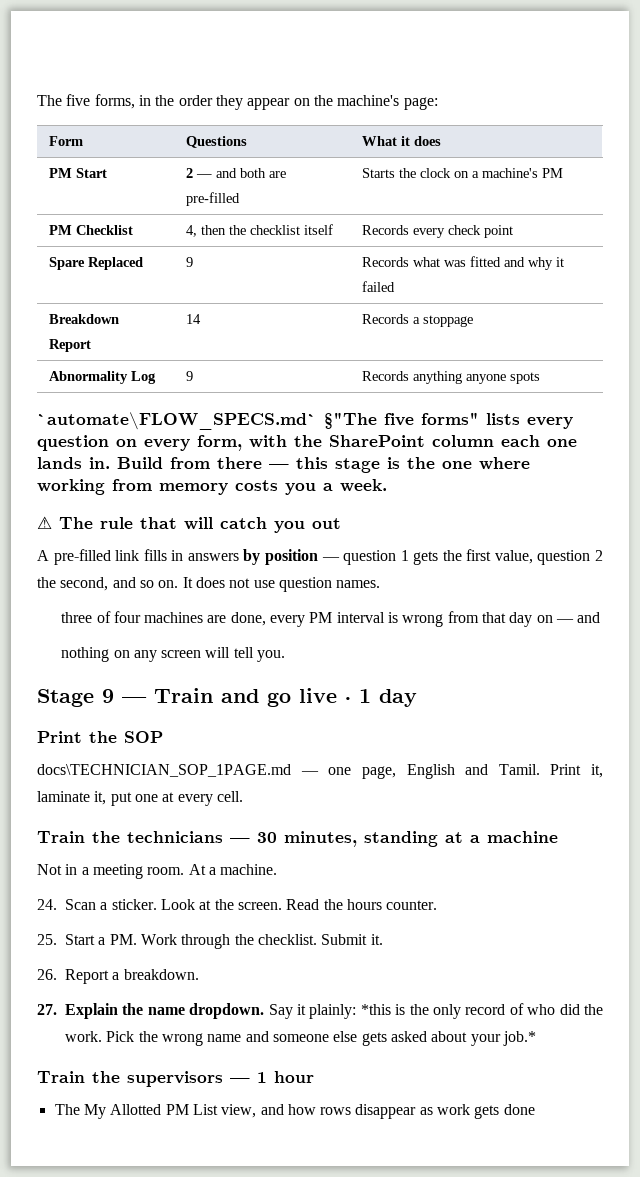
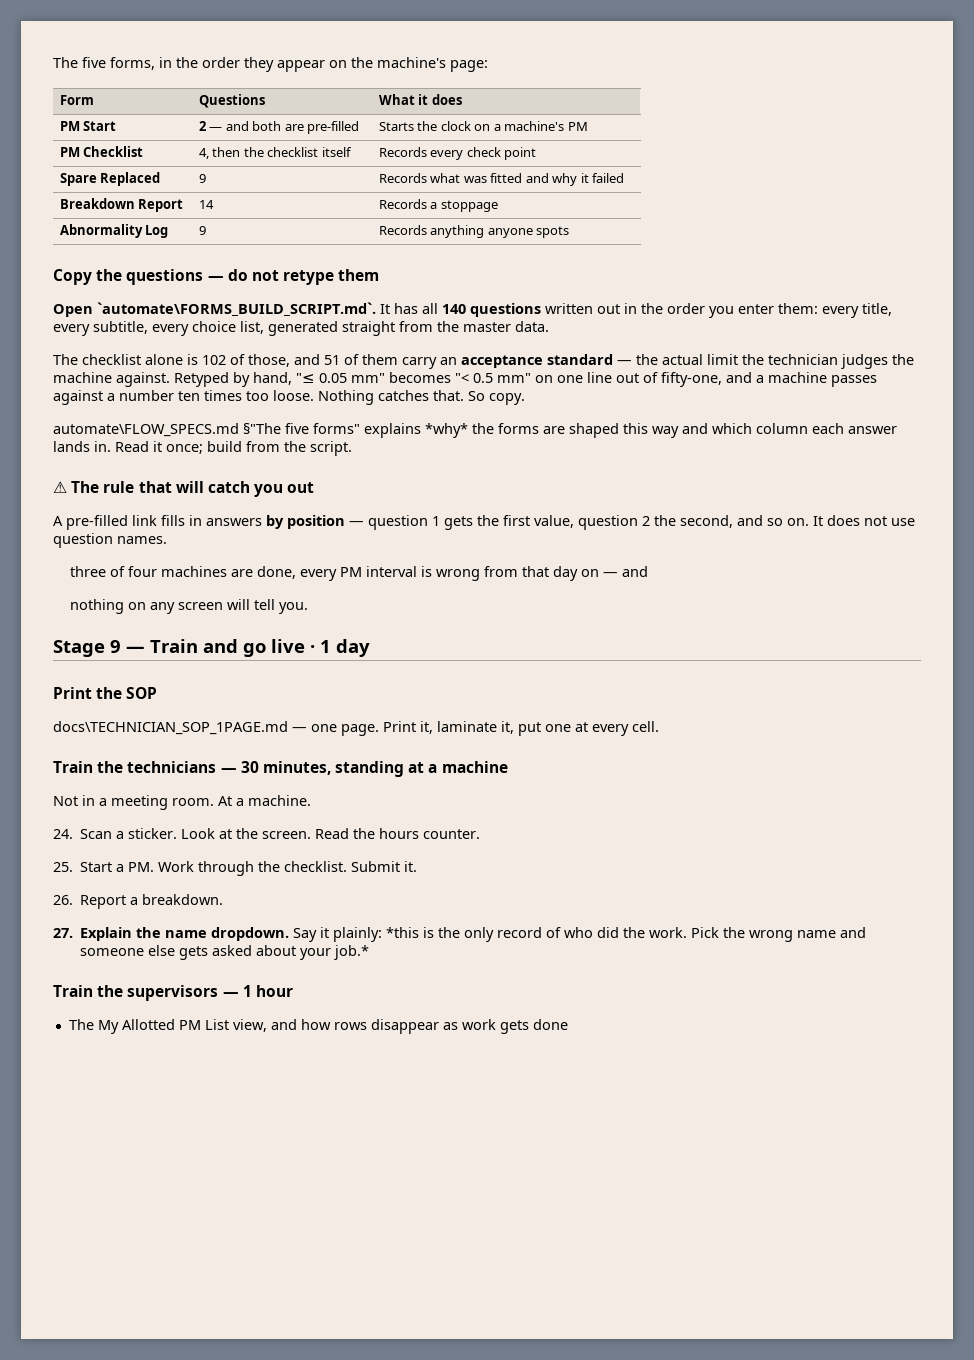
[37,412,573,430] [37,435,425,451] `automate\FLOW_SPECS.md` §"The five forms" lists every question on every form, with the SharePoint -> [53,269,380,285] [53,302,892,318] [53,321,549,336] [53,354,914,369] [53,372,877,387] [53,390,525,405] [53,423,752,438] Copy the questions — do not retype them // Open `automate\FORMS_BUILD_SCRIPT.md`. It has all 140 questions written out in the order you enter them: every title, every subtitle, every choice list, generated straight from the master data. // The checklist alone is 102 of those, and 51 of them carry an acceptance standard — the actual limit the technician judges the machine against. Retyped by hand, "≤ 0.05 mm" becomes "< 0.5 mm" on one line out of fifty-one, and a machine passes against a number ten times too loose. Nothing catches that. So copy. // automate\FLOW_SPECS.md §"The five forms" explains *why* the forms are shaped this way and which
[547,439,577,447] one -> [848,426,897,434] answer
[117,457,530,473] [37,479,387,495] Build from there — this stage is the one where working from memory costs you a week. -> [115,441,352,456] Read it once; build from the script.
[361,764,540,779] page, English and Tamil. -> [341,724,379,736] page.

